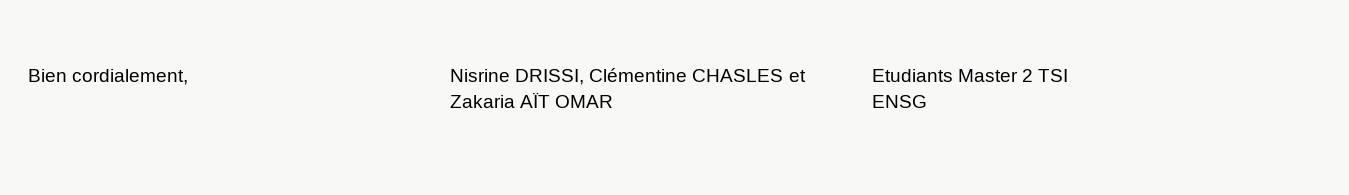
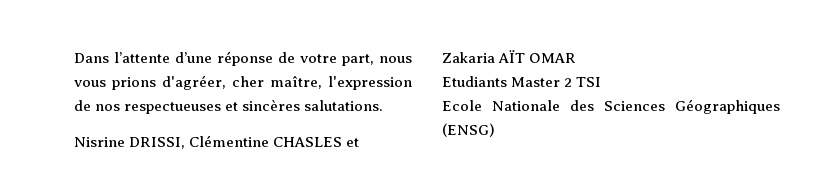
[28,69,189,85] Bien cordialement, -> [74,51,412,66] [74,75,412,90] [74,99,384,114] Dans l’attente d’une réponse de votre part, nous vous prions d'agréer, cher maître, l'expression de nos respectueuses et sincères salutations.
[872,95,927,108] ENSG -> [442,99,780,114] [442,123,495,137] Ecole Nationale des Sciences Géographiques (ENSG)

